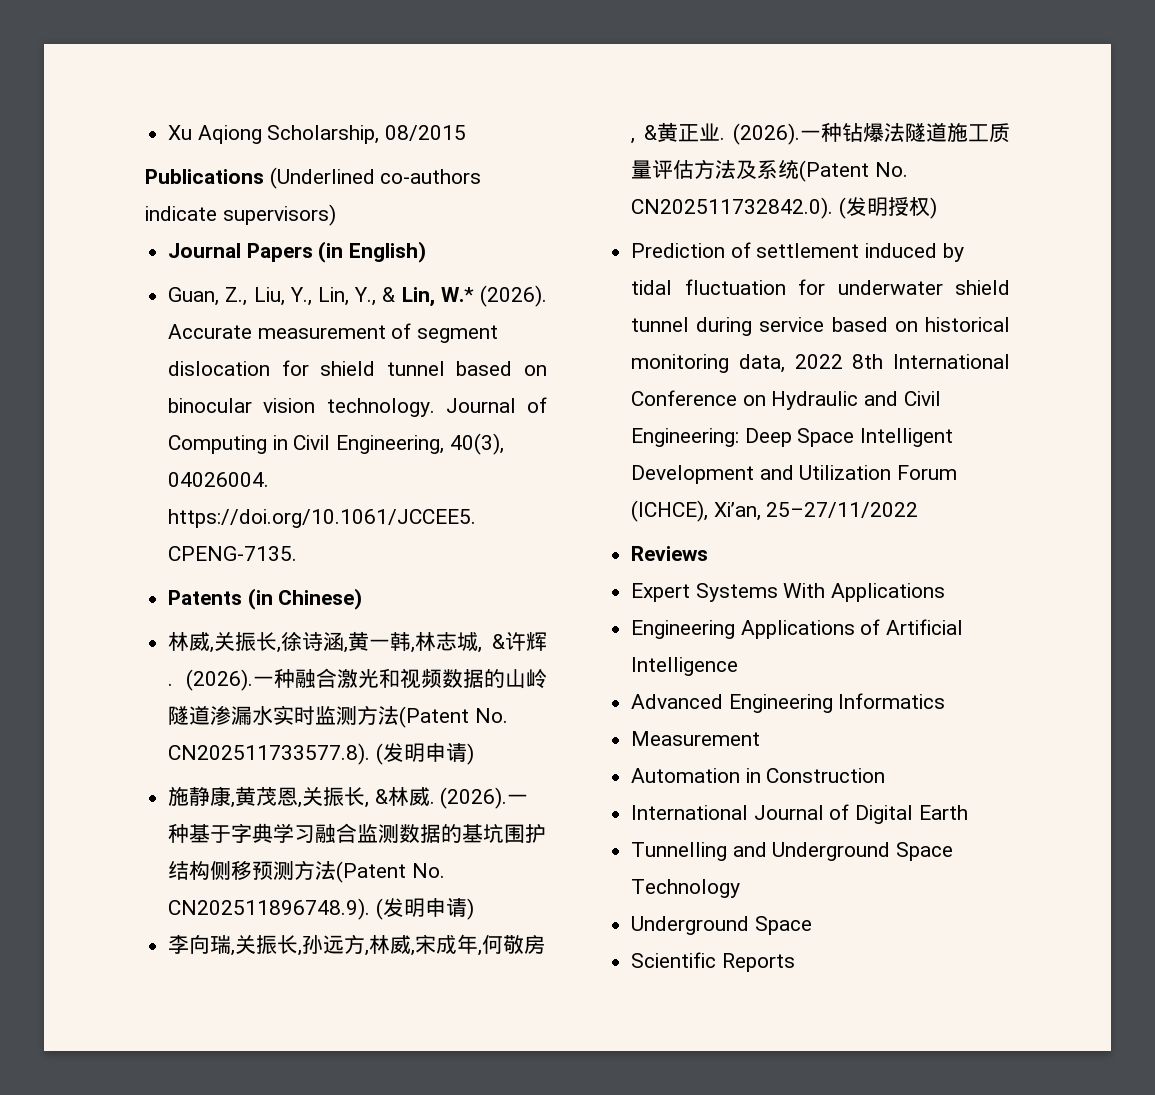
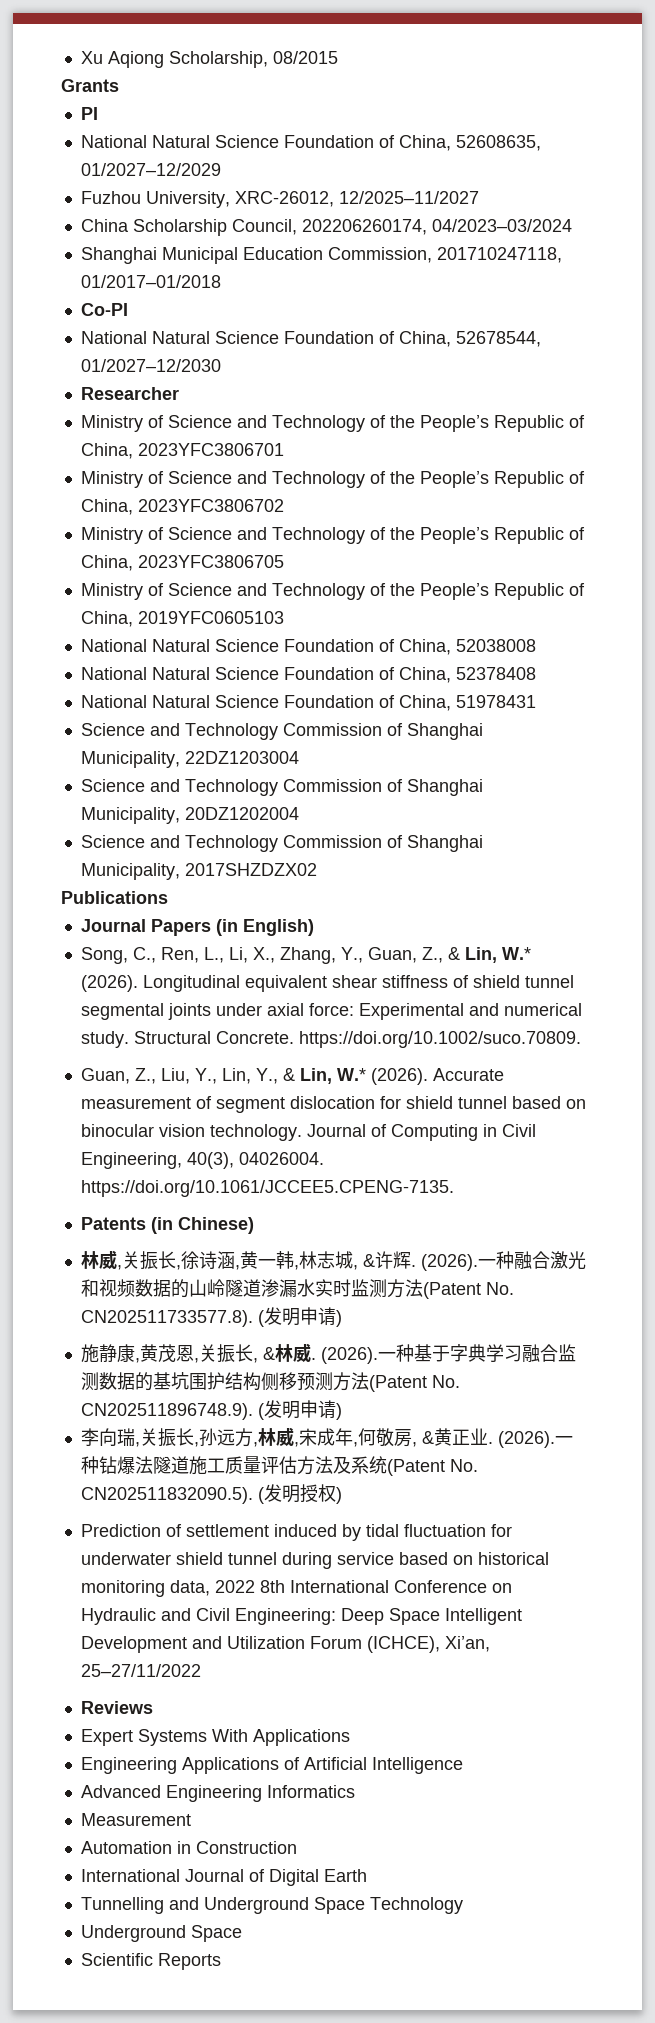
[145,167,482,189] [145,204,336,226] [168,241,427,263] Publications (Underlined co-authors indicate supervisors) // Journal Papers (in English) -> [61,79,119,92] [80,107,98,120] [80,135,541,151] [80,163,221,176] [80,191,479,208] [80,219,572,236] [80,247,562,264] [80,275,221,288] [80,303,128,316] [80,331,541,347] [80,359,221,372] [80,387,179,400] [80,415,585,432] [80,443,284,459] [80,471,585,488] [80,499,284,515] [80,527,585,544] [80,555,284,571] [80,583,585,600] [80,611,284,627] [80,639,536,655] [80,667,536,683] [80,695,536,711] [80,723,483,740] [80,751,299,768] [80,779,483,796] [80,807,299,824] [80,835,483,852] [80,863,317,880] [61,891,168,904] [80,919,314,936] [80,947,531,964] [80,975,574,992] [80,1003,582,1020] [80,1031,581,1048] Grants // PI // National Natural Science Foundation of China, 52608635, 01/2027–12/2029 // Fuzhou University, XRC-26012, 12/2025–11/2027 // China Scholarship Council, 202206260174, 04/2023–03/2024 // Shanghai Municipal Education Commission, 201710247118, 01/2017–01/2018 // Co-PI // National Natural Science Foundation of China, 52678544, 01/2027–12/2030 // Researcher // Ministry of Science and Technology of the People’s Republic of China, 2023YFC3806701 // Ministry of Science and Technology of the People’s Republic of China, 2023YFC3806702 // Ministry of Science and Technology of the People’s Republic of China, 2023YFC3806705 // Ministry of Science and Technology of the People’s Republic of China, 2019YFC0605103 // National Natural Science Foundation of China, 52038008 // National Natural Science Foundation of China, 52378408 // National Natural Science Foundation of China, 51978431 // Science and Technology Commission of Shanghai Municipality, 22DZ1203004 // Science and Technology Commission of Shanghai Municipality, 20DZ1202004 // Science and Technology Commission of Shanghai Municipality, 2017SHZDZX02 // Publications // Journal Papers (in English) // Song, C., Ren, L., Li, X., Zhang, Y., Guan, Z., & Lin, W.* (2026). Longitudinal equivalent shear stiffness of shield tunnel segmental joints under axial force: Experimental and numerical study. Structural Concrete. https://doi.org/10.1002/suco.70809.
[631,197,834,219] CN202511732842.0). -> [80,1487,253,1504] CN202511832090.5).

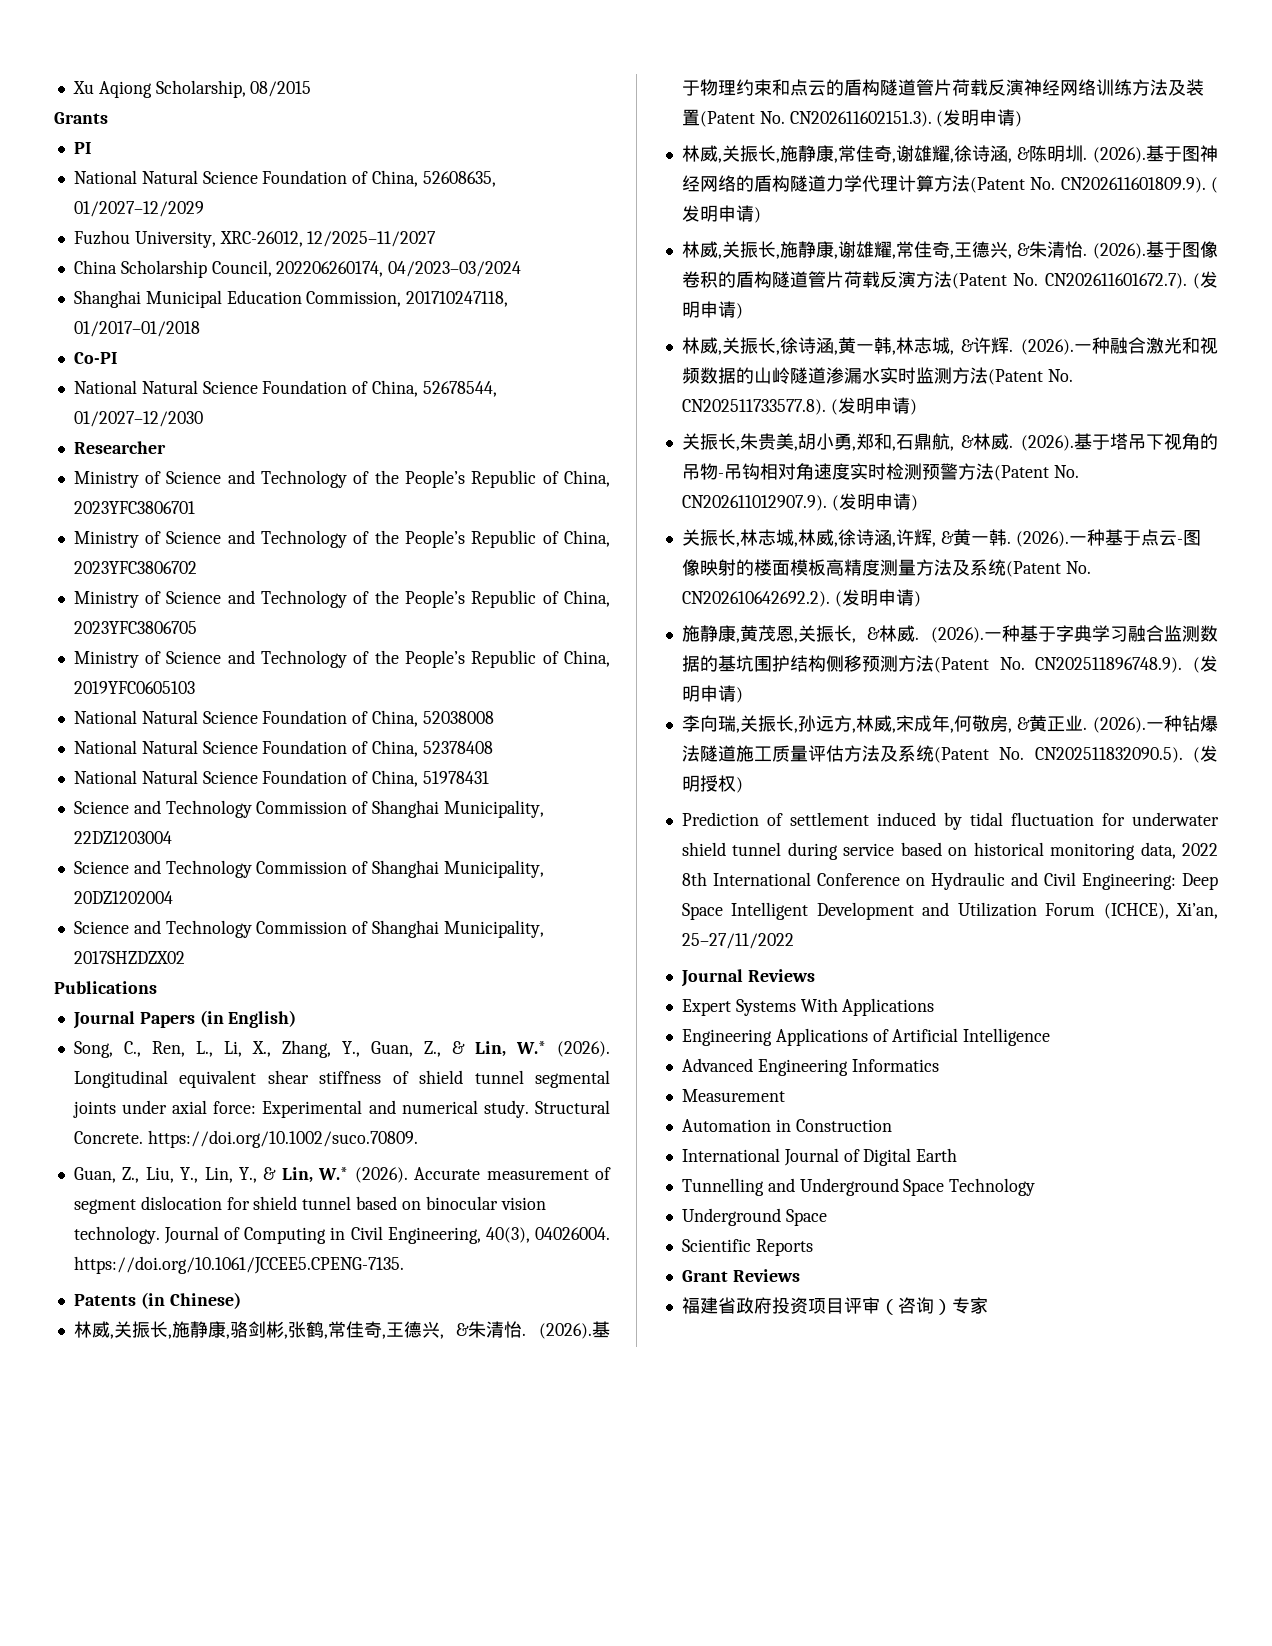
(254, 1225) none -> [73,1321,610,1339] [681,79,1204,96] [681,109,1023,127] [681,145,1218,163] [681,175,1218,193] [681,205,761,223] [681,241,1218,259] [681,271,1218,289] [681,301,743,319] // 林威,关振长,施静康,骆剑彬,张鹤,常佳奇,王德兴, &朱清怡. (2026).基于物理约束和点云的盾构隧道管片荷载反演神经网络训练方法及装置(Patent No. CN202611602151.3). (发明申请) // 林威,关振长,施静康,常佳奇,谢雄耀,徐诗涵, &陈明圳. (2026).基于图神经网络的盾构隧道力学代理计算方法(Patent No. CN202611601809.9). (发明申请) // 林威,关振长,施静康,谢雄耀,常佳奇,王德兴, &朱清怡. (2026).基于图像卷积的盾构隧道管片荷载反演方法(Patent No. CN202611601672.7). (发明申请)
(342, 1318) none -> [681,433,1218,451] [681,463,1079,481] [681,493,918,511] [681,529,1201,547] [681,559,1091,577] [681,589,921,607] // 关振长,朱贵美,胡小勇,郑和,石鼎航, &林威. (2026).基于塔吊下视角的吊物-吊钩相对角速度实时检测预警方法(Patent No. CN202611012907.9). (发明申请) // 关振长,林志城,林威,徐诗涵,许辉, &黄一韩. (2026).一种基于点云-图像映射的楼面模板高精度测量方法及系统(Patent No. CN202610642692.2). (发明申请)
(201, 1670) none -> [680,969,743,987] Journal
(221, 1961) none -> [681,1269,800,1282] [681,1297,988,1315] // Grant Reviews // 福建省政府投资项目评审（咨询）专家

